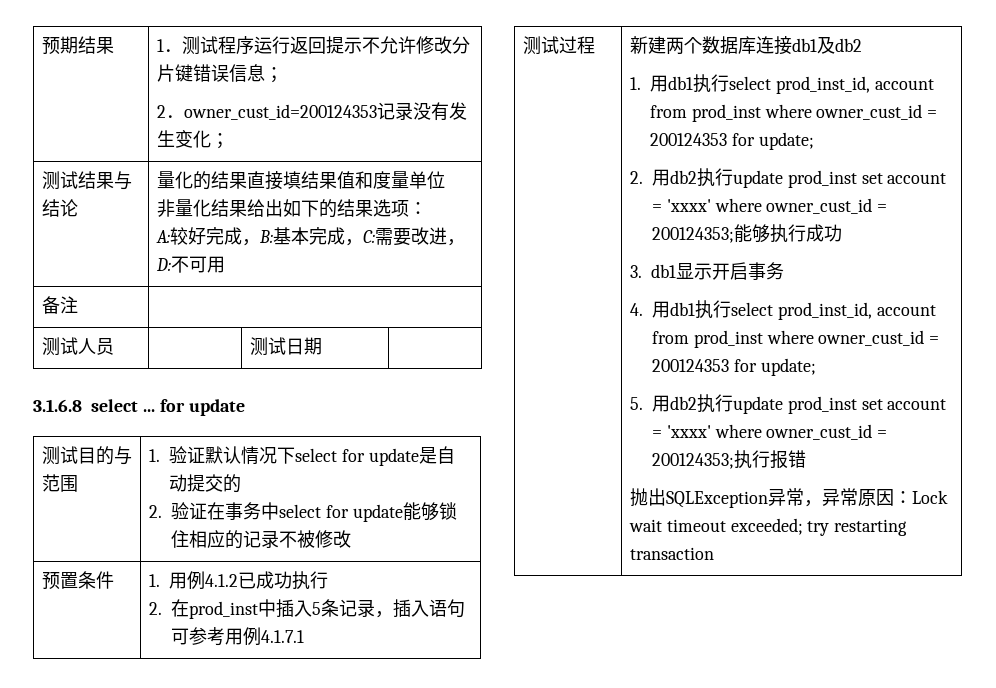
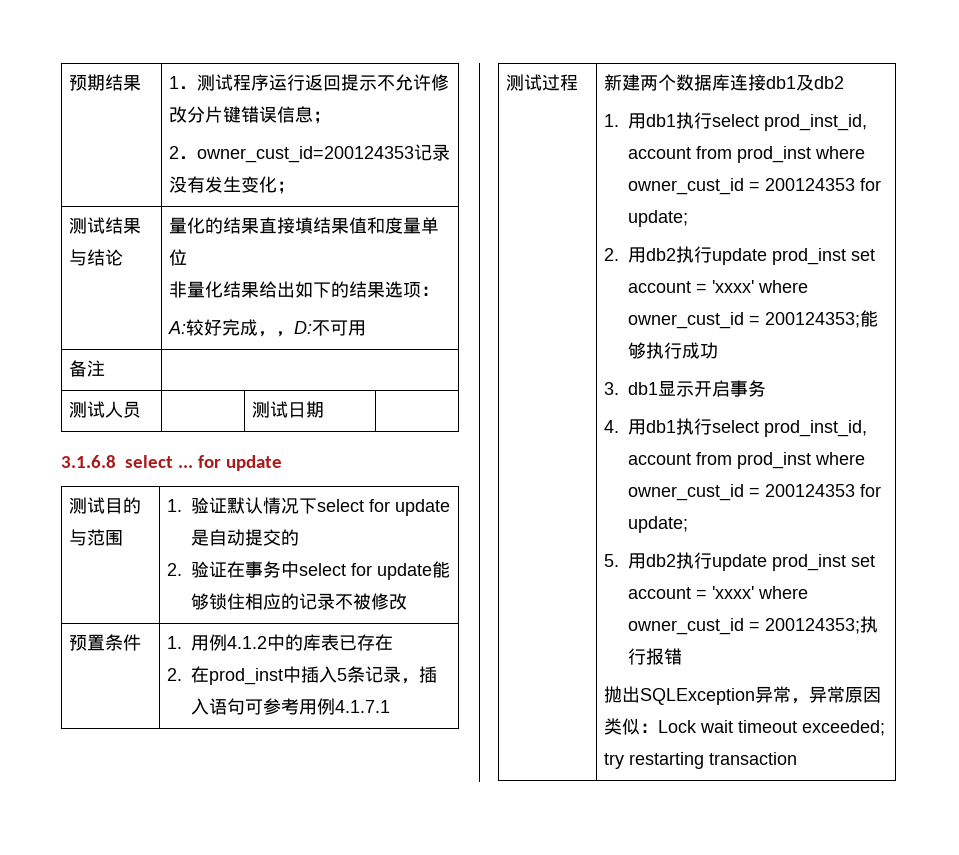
[258,227,447,246] B:基本完成，C:需要改进 -> (277, 334) none
[237,571,328,590] 已成功执行 -> [267,634,394,651] 中的库表已存在
(894, 497) none -> [604,718,641,735] 类似

